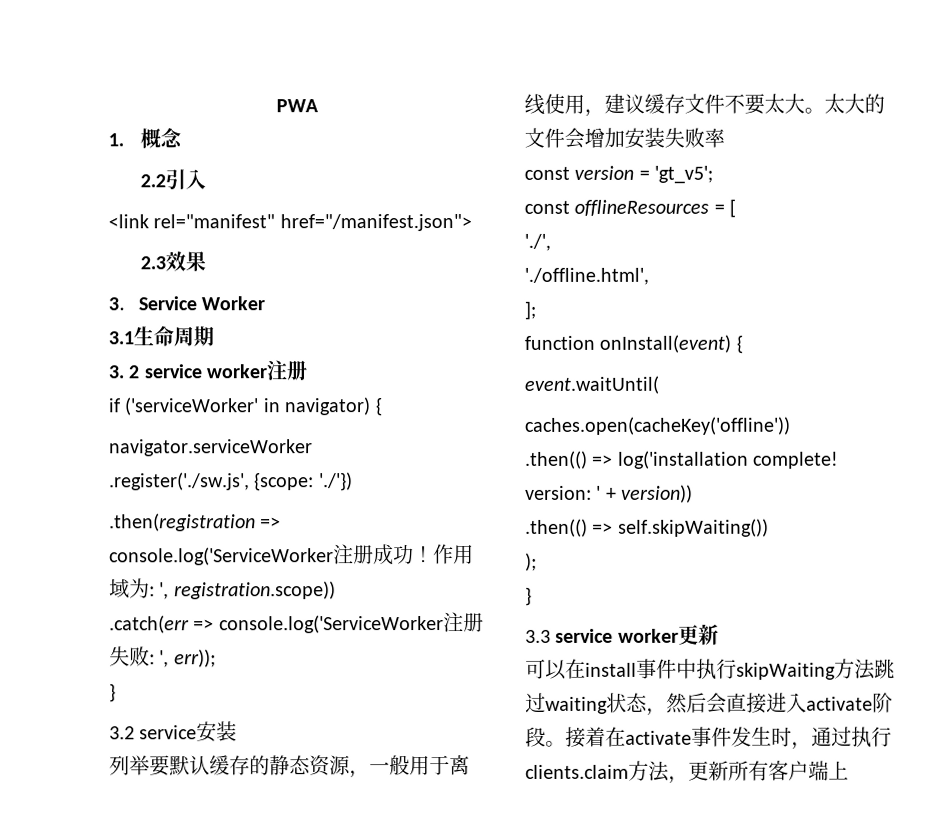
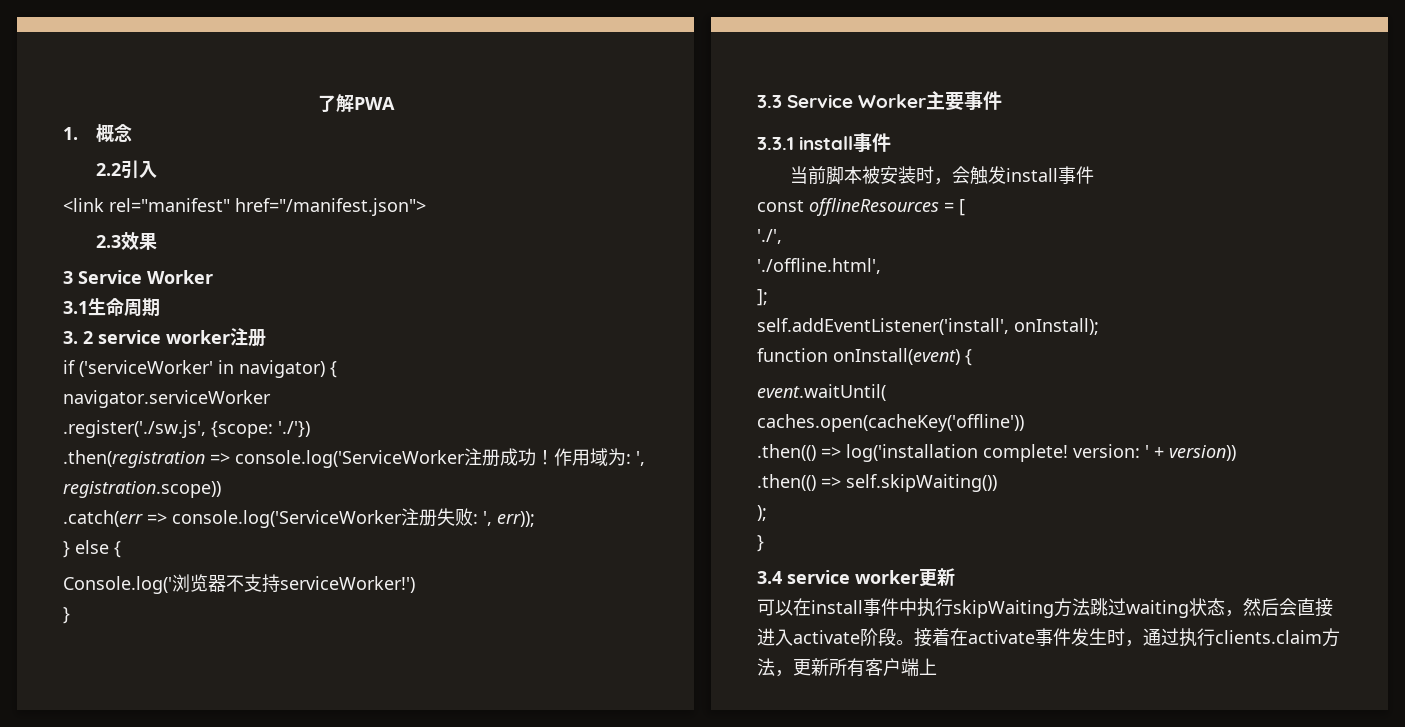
(275, 106) none -> [317,94,354,112] 了解
[118,307,139,311] ． -> (73, 277) none
[109,721,238,743] [109,755,470,779] [524,93,885,117] [524,127,725,149] [524,165,714,184] // 3.2 service安装 // 列举要默认缓存的静态资源，一般用于离线使用，建议缓存文件不要太大。太大的文件会增加安装失败率 // const version = 'gt_v5'; -> [75,540,121,558] [63,574,415,594] [63,607,70,624] [757,91,1003,111] [757,133,892,152] [790,166,1095,185] else { // Console.log('浏览器不支持serviceWorker!') // } // 3.3 Service Worker主要事件 // 3.3.1 install事件 // 当前脚本被安装时，会触发install事件
(536, 310) none -> [757,318,1099,335] // self.addEventListener('install', onInstall);
[525,629,551,643] 3.3 -> [757,571,782,584] 3.4

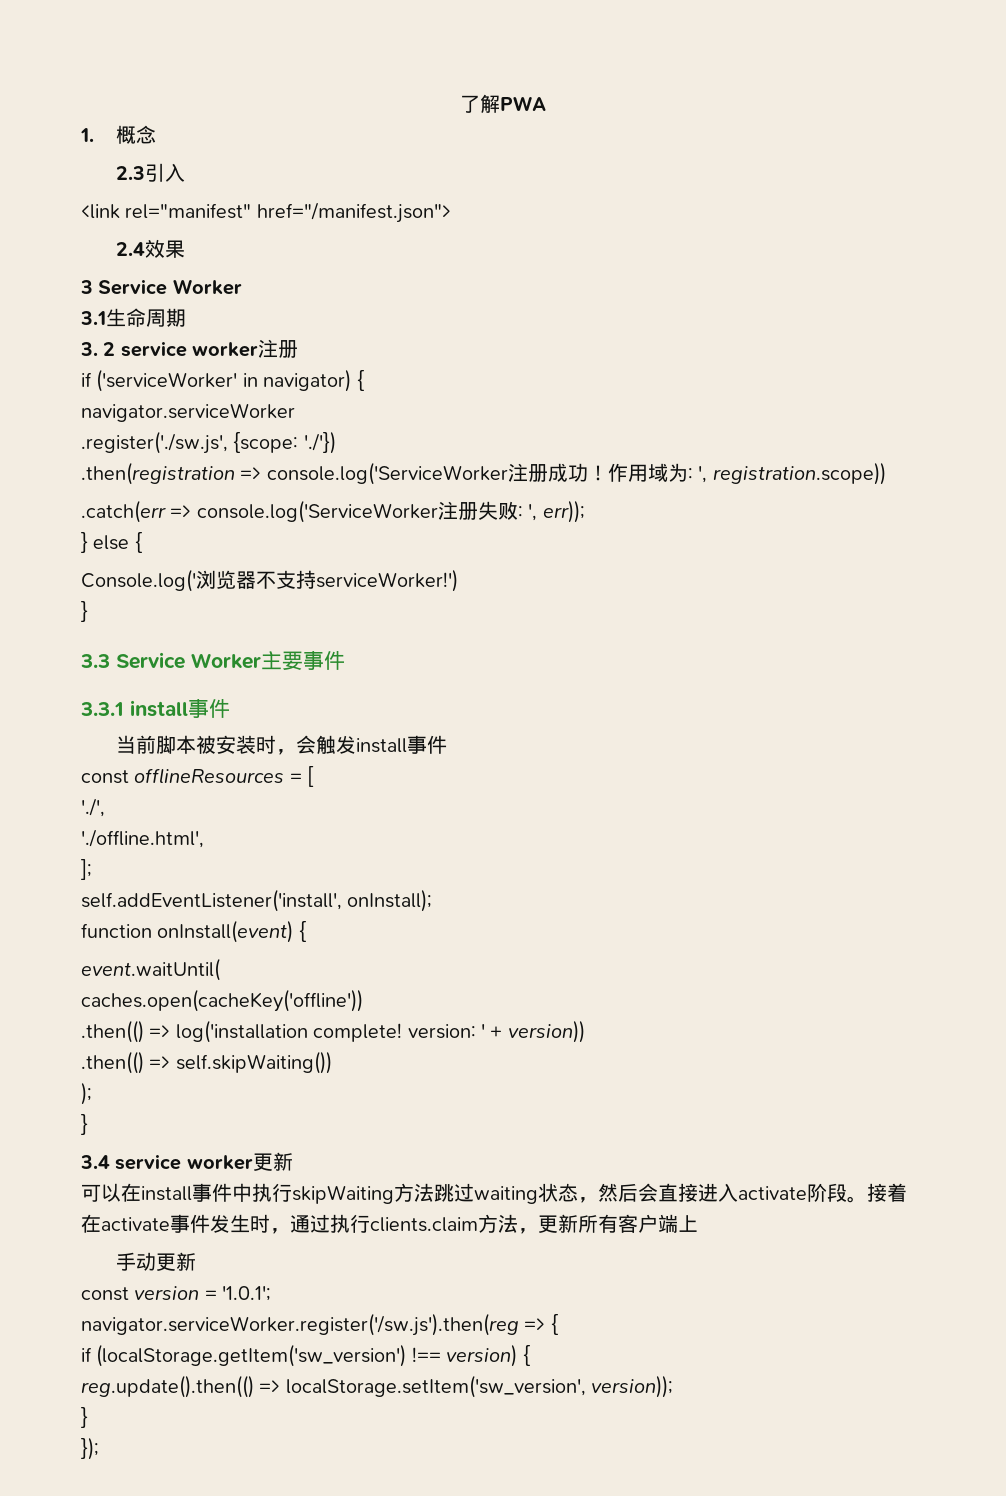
[96,163,122,176] 2.2 -> [116,166,146,180] 2.3
[96,235,122,248] 2.3 -> [116,242,146,256] 2.4
(937, 666) none -> [116,1252,197,1271] [81,1286,272,1301] [81,1313,559,1336] [81,1344,531,1367] [81,1375,674,1398] [81,1407,88,1428] [81,1437,99,1460] // 手动更新 // const version = '1.0.1'; // navigator.serviceWorker.register('/sw.js').then(reg => { // if (localStorage.getItem('sw_version') !== version) { // reg.update().then(() => localStorage.setItem('sw_version', version)); // } // });

